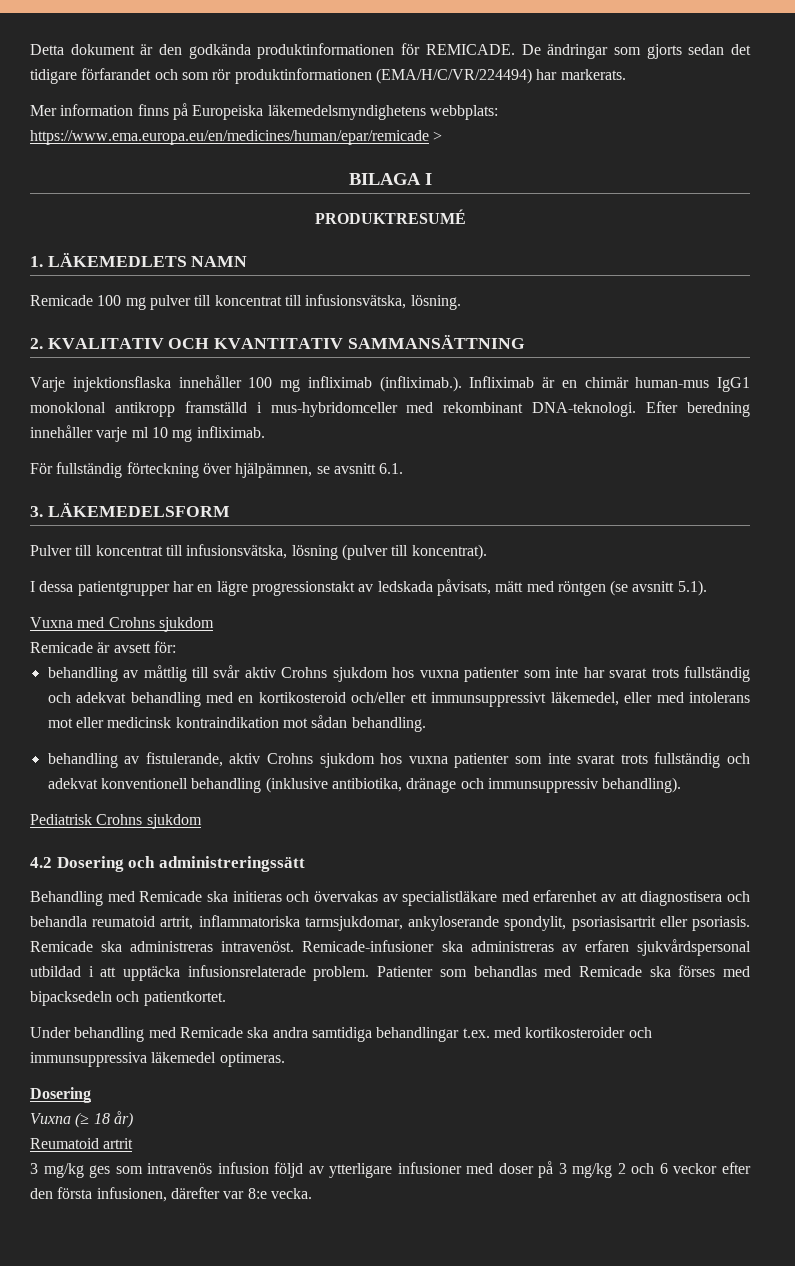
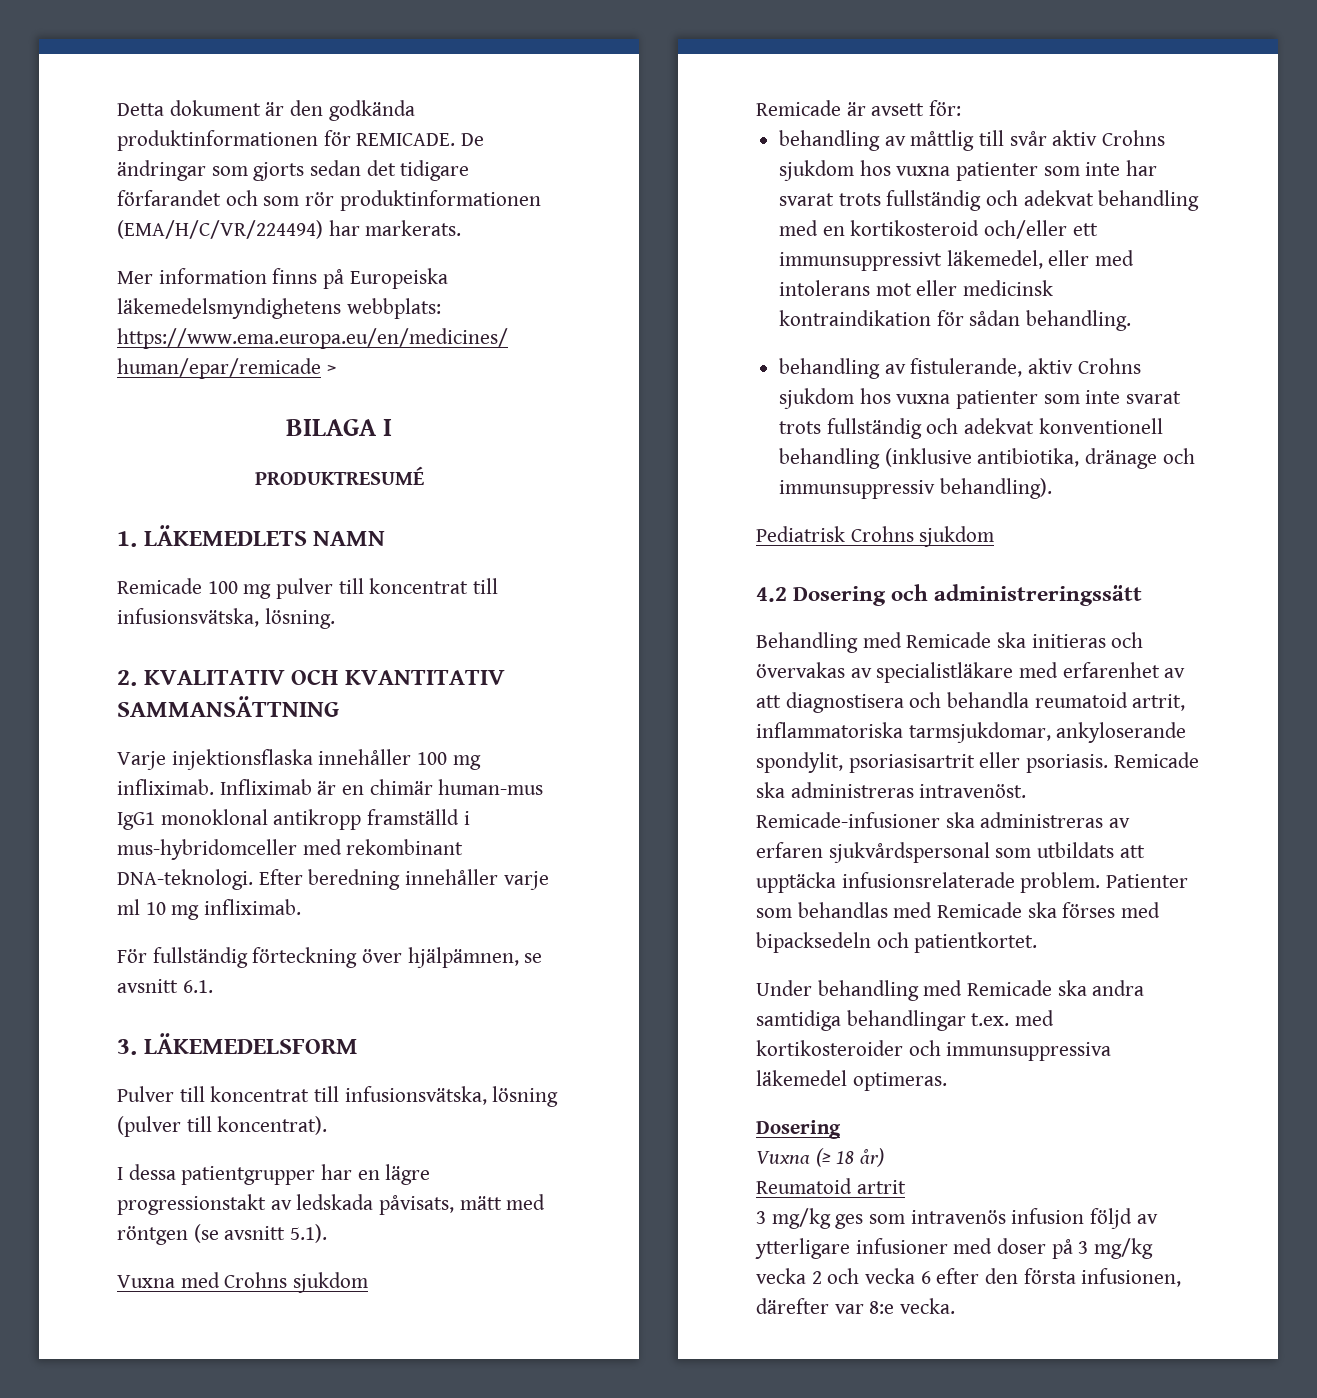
[307,376,462,392] infliximab (infliximab.). -> [117,779,214,795] infliximab.
[282,718,308,728] mot -> [936,310,964,326] för
[30,966,94,977] utbildad i -> [995,842,1115,858] som utbildats
(613, 1170) none -> [756,1268,806,1284] vecka
[659,1163,718,1174] 6 veckor -> [865,1268,931,1284] vecka 6

